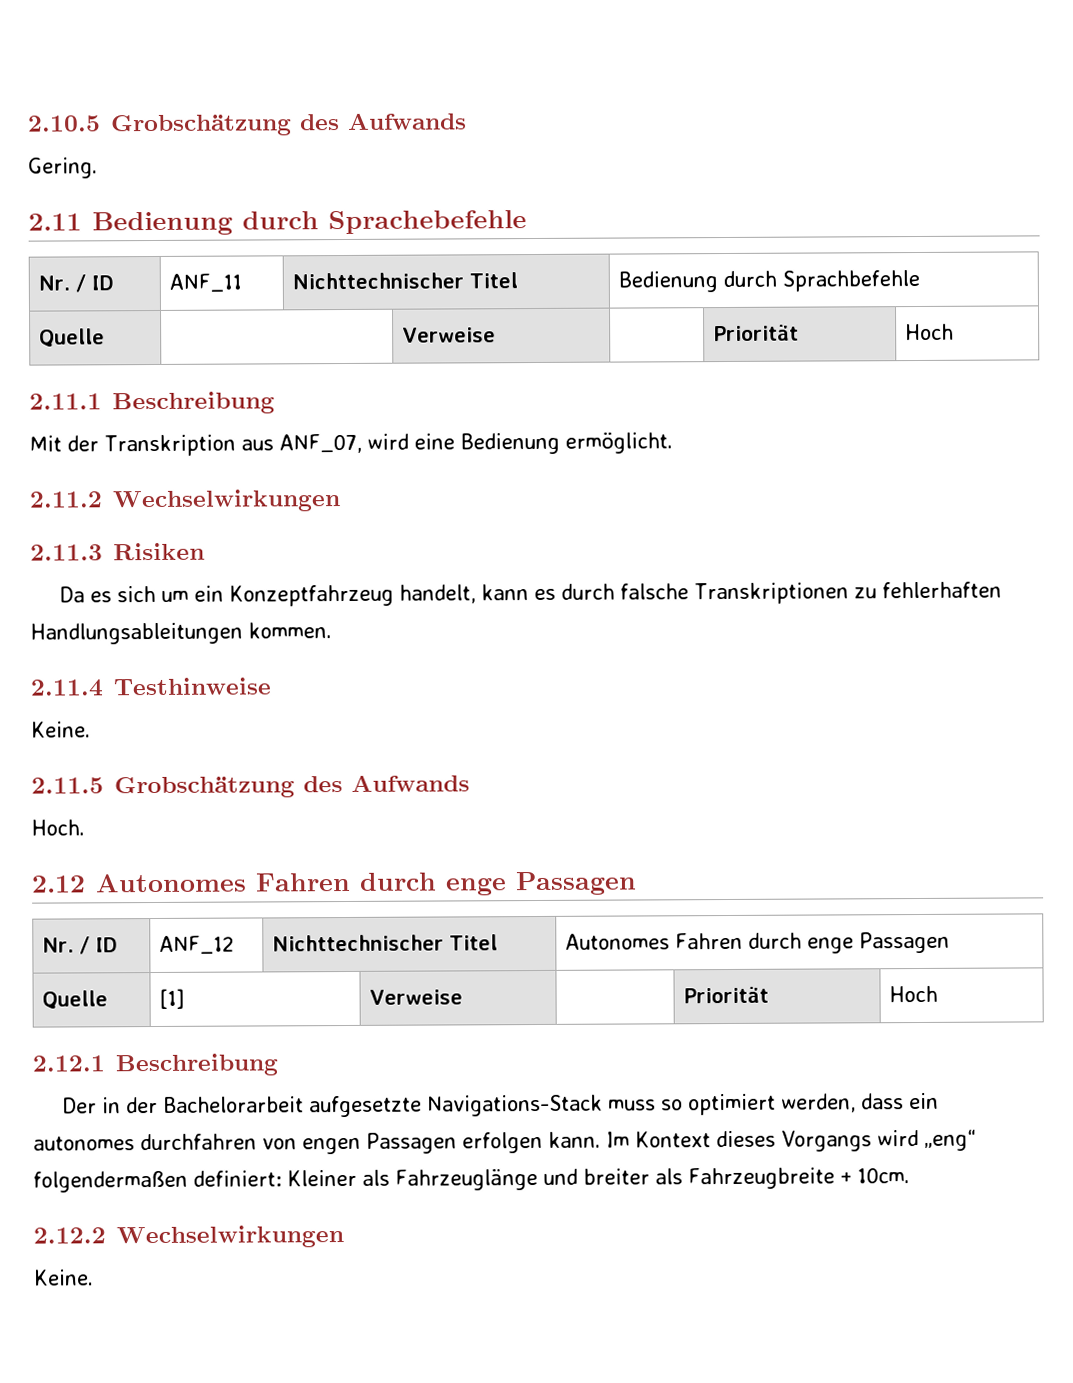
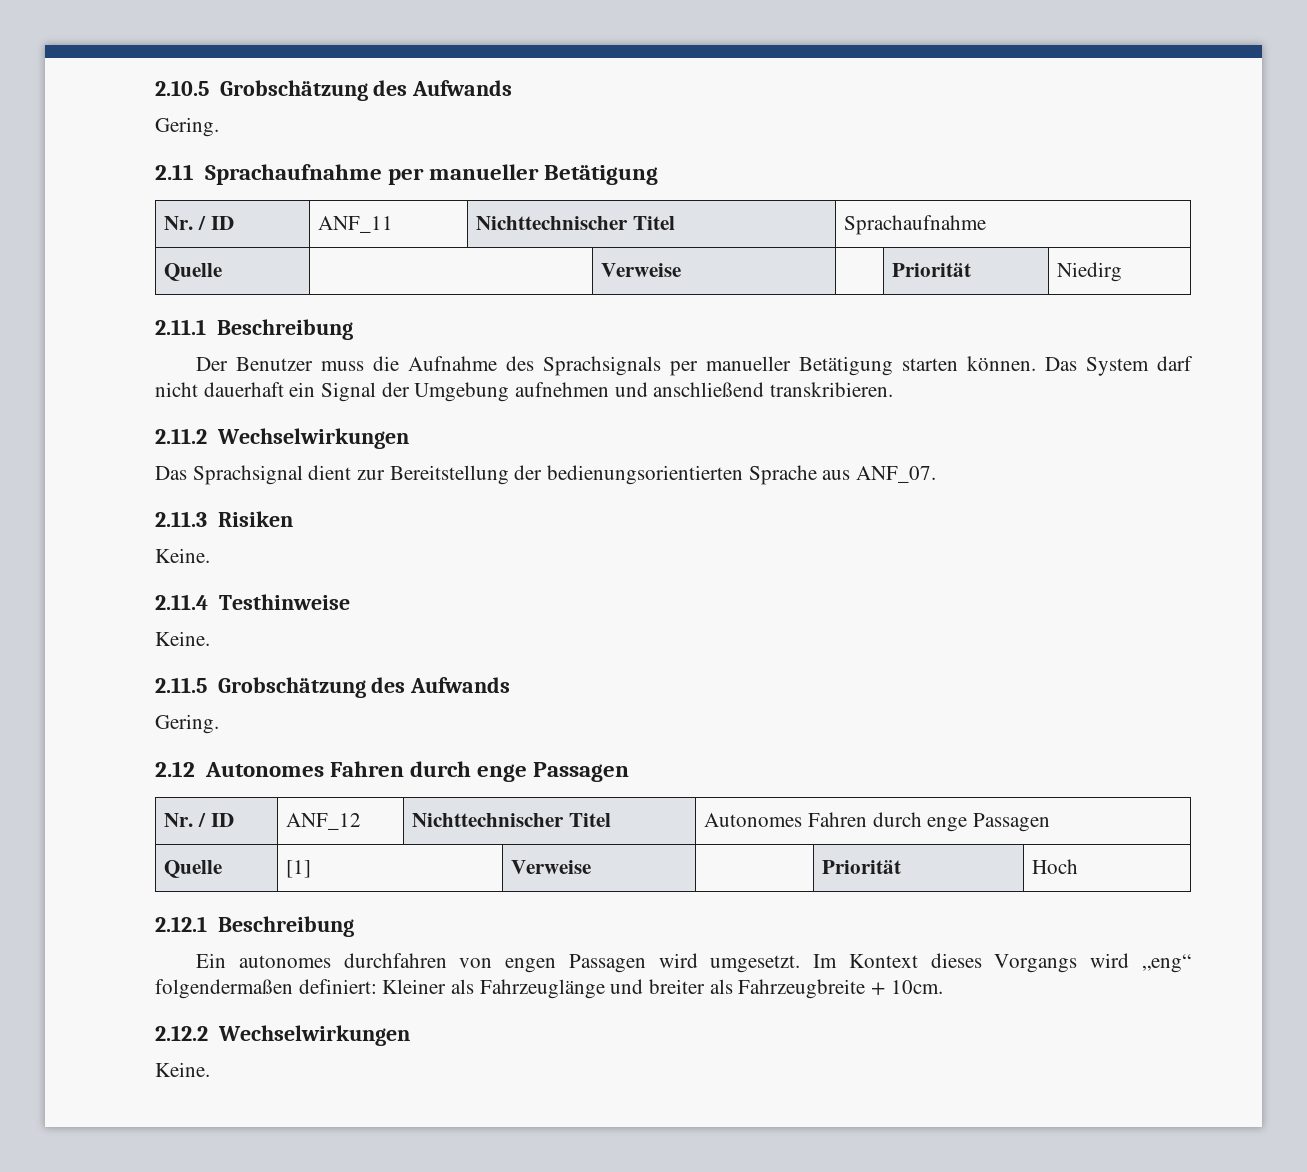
[92,210,527,236] Bedienung durch Sprachebefehle -> [204,164,658,185] Sprachaufnahme per manueller Betätigung
[618,269,921,293] Bedienung durch Sprachbefehle -> [844,215,987,235] Sprachaufnahme
[905,323,955,341] Hoch -> [1057,262,1123,282] Niedirg
[29,431,673,457] [29,489,341,513] [30,542,205,561] [58,581,1002,607] [30,622,332,645] Mit der Transkription aus ANF_07, wird eine Bedienung ermöglicht. // 2.11.2 Wechselwirkungen // 2.11.3 Risiken // Da es sich um ein Konzeptfahrzeug handelt, kann es durch falsche Transkriptionen zu fehlerhaften Handlungsableitungen kommen. -> [196,356,1194,376] [155,382,894,402] [155,428,409,449] [155,465,937,485] [155,511,293,527] [155,548,210,563] Der Benutzer muss die Aufnahme des Sprachsignals per manueller Betätigung starten können. Das System darf nicht dauerhaft ein Signal der Umgebung aufnehmen und anschließend transkribieren. // 2.11.2 Wechselwirkungen // Das Sprachsignal dient zur Bereitstellung der bedienungsorientierten Sprache aus ANF_07. // 2.11.3 Risiken // Keine.
[31,819,85,836] Hoch. -> [155,714,219,734] Gering.
[61,1092,939,1118] Der in der Bachelorarbeit aufgesetzte Navigations-Stack muss so optimiert werden, dass ein -> [196,953,227,968] Ein
[462,1131,601,1154] erfolgen kann. -> [658,953,801,973] wird umgesetzt.

